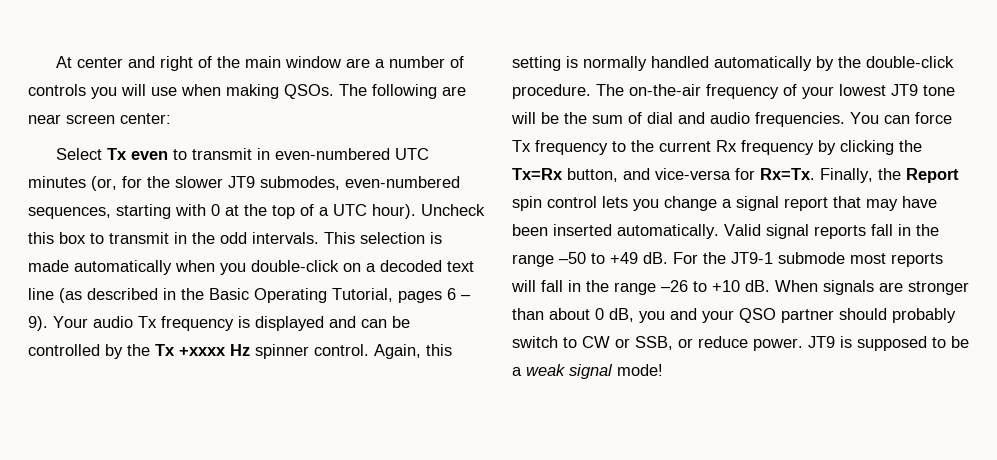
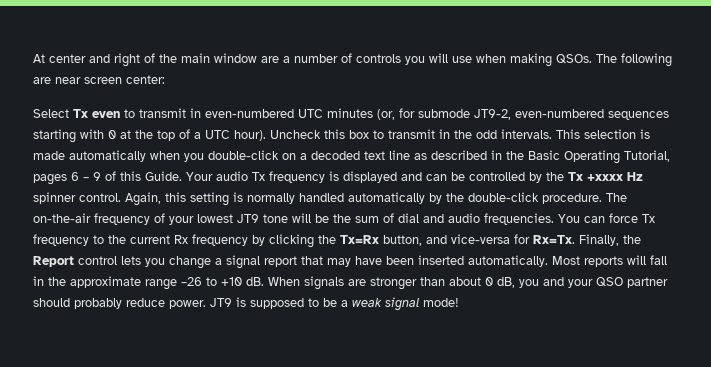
[147,176,460,190] [28,207,111,219] the slower JT9 submodes, even-numbered sequences, -> [418,109,669,120] submode JT9-2, even-numbered sequences
[59,288,82,303] (as -> [414,153,427,160] as
[28,316,48,331] 9). -> [93,171,182,181] 9 of this Guide.
[512,196,542,211] spin -> (74, 261) none
[724,224,939,239] [512,252,886,267] Valid signal reports fall in the range –50 to +49 dB. For the JT9-1 submode most -> [552,256,580,265] Most
(609, 286) none -> [70,276,141,288] approximate
[512,336,693,350] switch to CW or SSB, or -> (122, 303) none

